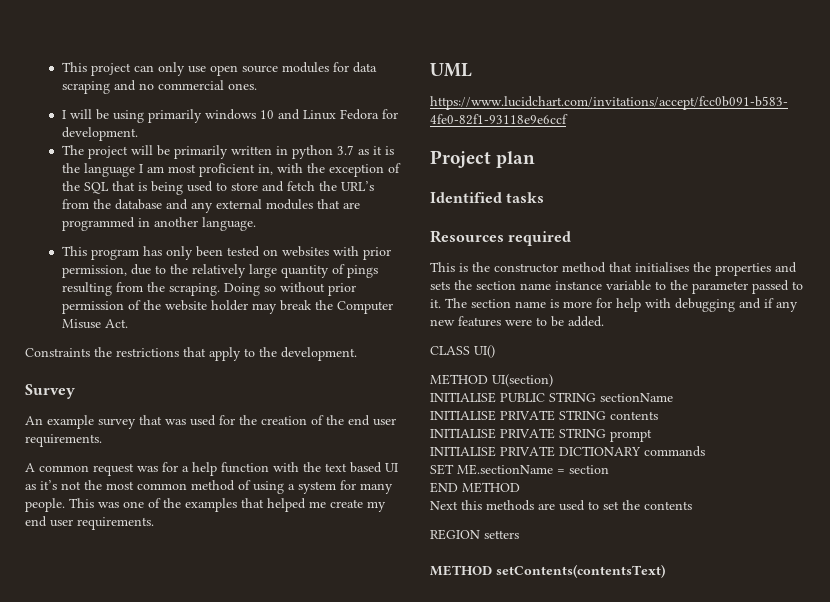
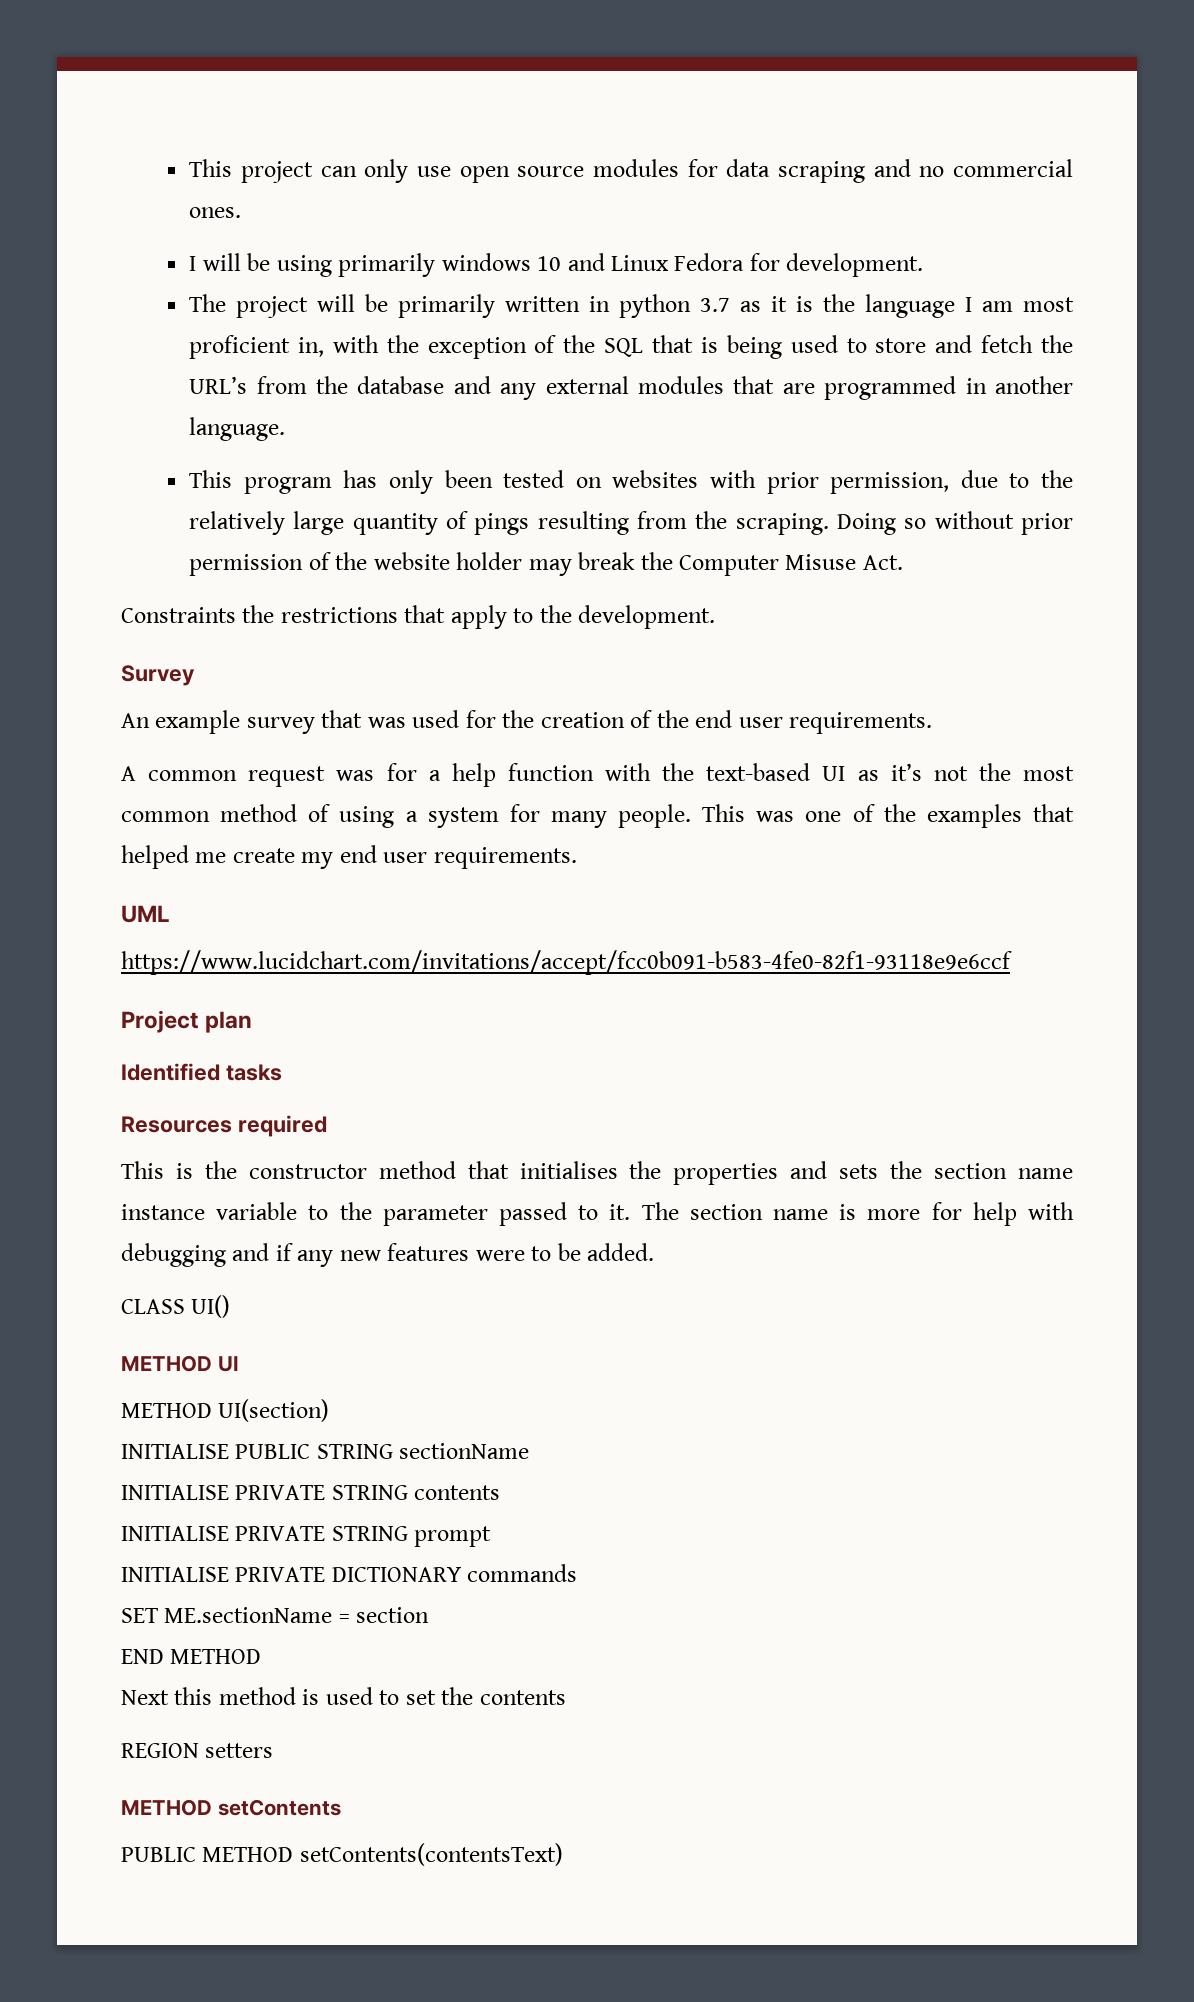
[325,462,382,473] text based -> [706,763,811,781] text-based
(495, 351) none -> [121,1355,239,1372] // METHOD UI
[486,500,555,511] methods are -> [218,1687,320,1705] method is
(492, 570) none -> [217,1799,341,1816] [121,1847,294,1862] setContents // PUBLIC METHOD

